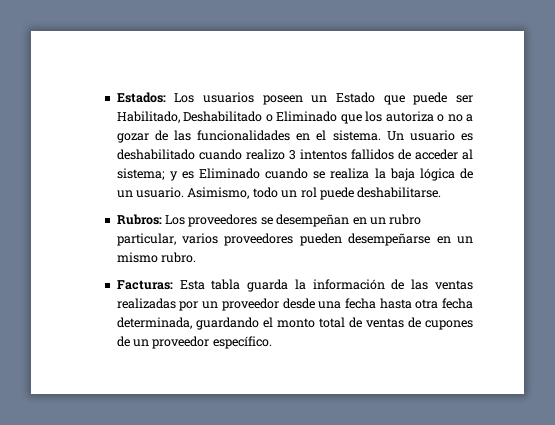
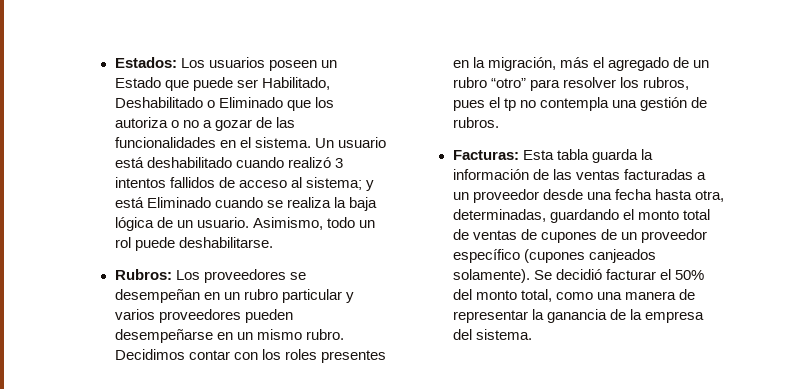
[460,133,473,141] es -> [114,157,144,168] está
[245,149,285,160] realizo -> [288,157,332,168] realizó
[414,149,458,160] acceder -> [239,180,288,188] acceso
[181,171,194,179] es -> [114,197,144,208] está
[116,233,176,246] particular, -> [282,289,355,303] particular y
(197, 257) none -> [114,349,387,363] [452,57,710,71] [452,77,690,91] [452,97,708,111] [452,117,499,128] Decidimos contar con los roles presentes en la migración, más el agregado de un rubro “otro” para resolver los rubros, pues el tp no contempla una gestión de rubros.
[116,298,199,311] realizadas por -> [624,169,707,180] facturadas a
[415,298,474,309] [116,317,192,329] otra fecha determinada, -> [695,190,725,202] [452,209,546,222] otra, determinadas,
[212,336,272,349] específico. -> [452,249,656,263] [452,269,705,283] [452,289,696,302] [452,309,705,323] [452,329,532,340] específico (cupones canjeados solamente). Se decidió facturar el 50% del monto total, como una manera de representar la ganancia de la empresa del sistema.

